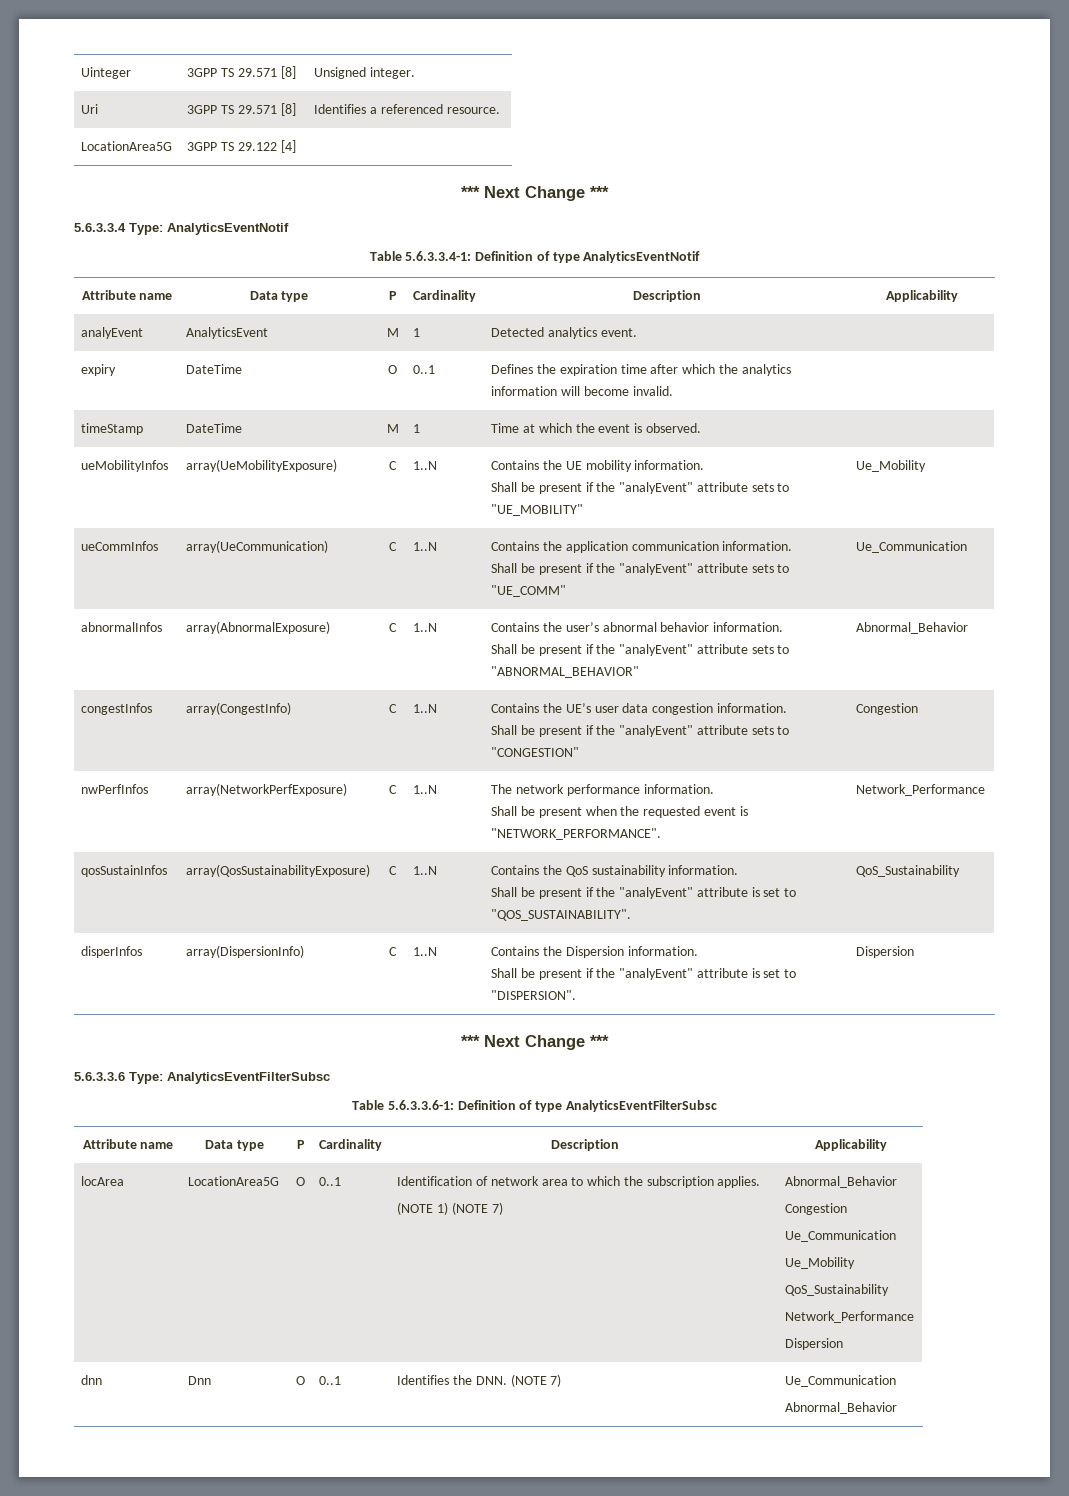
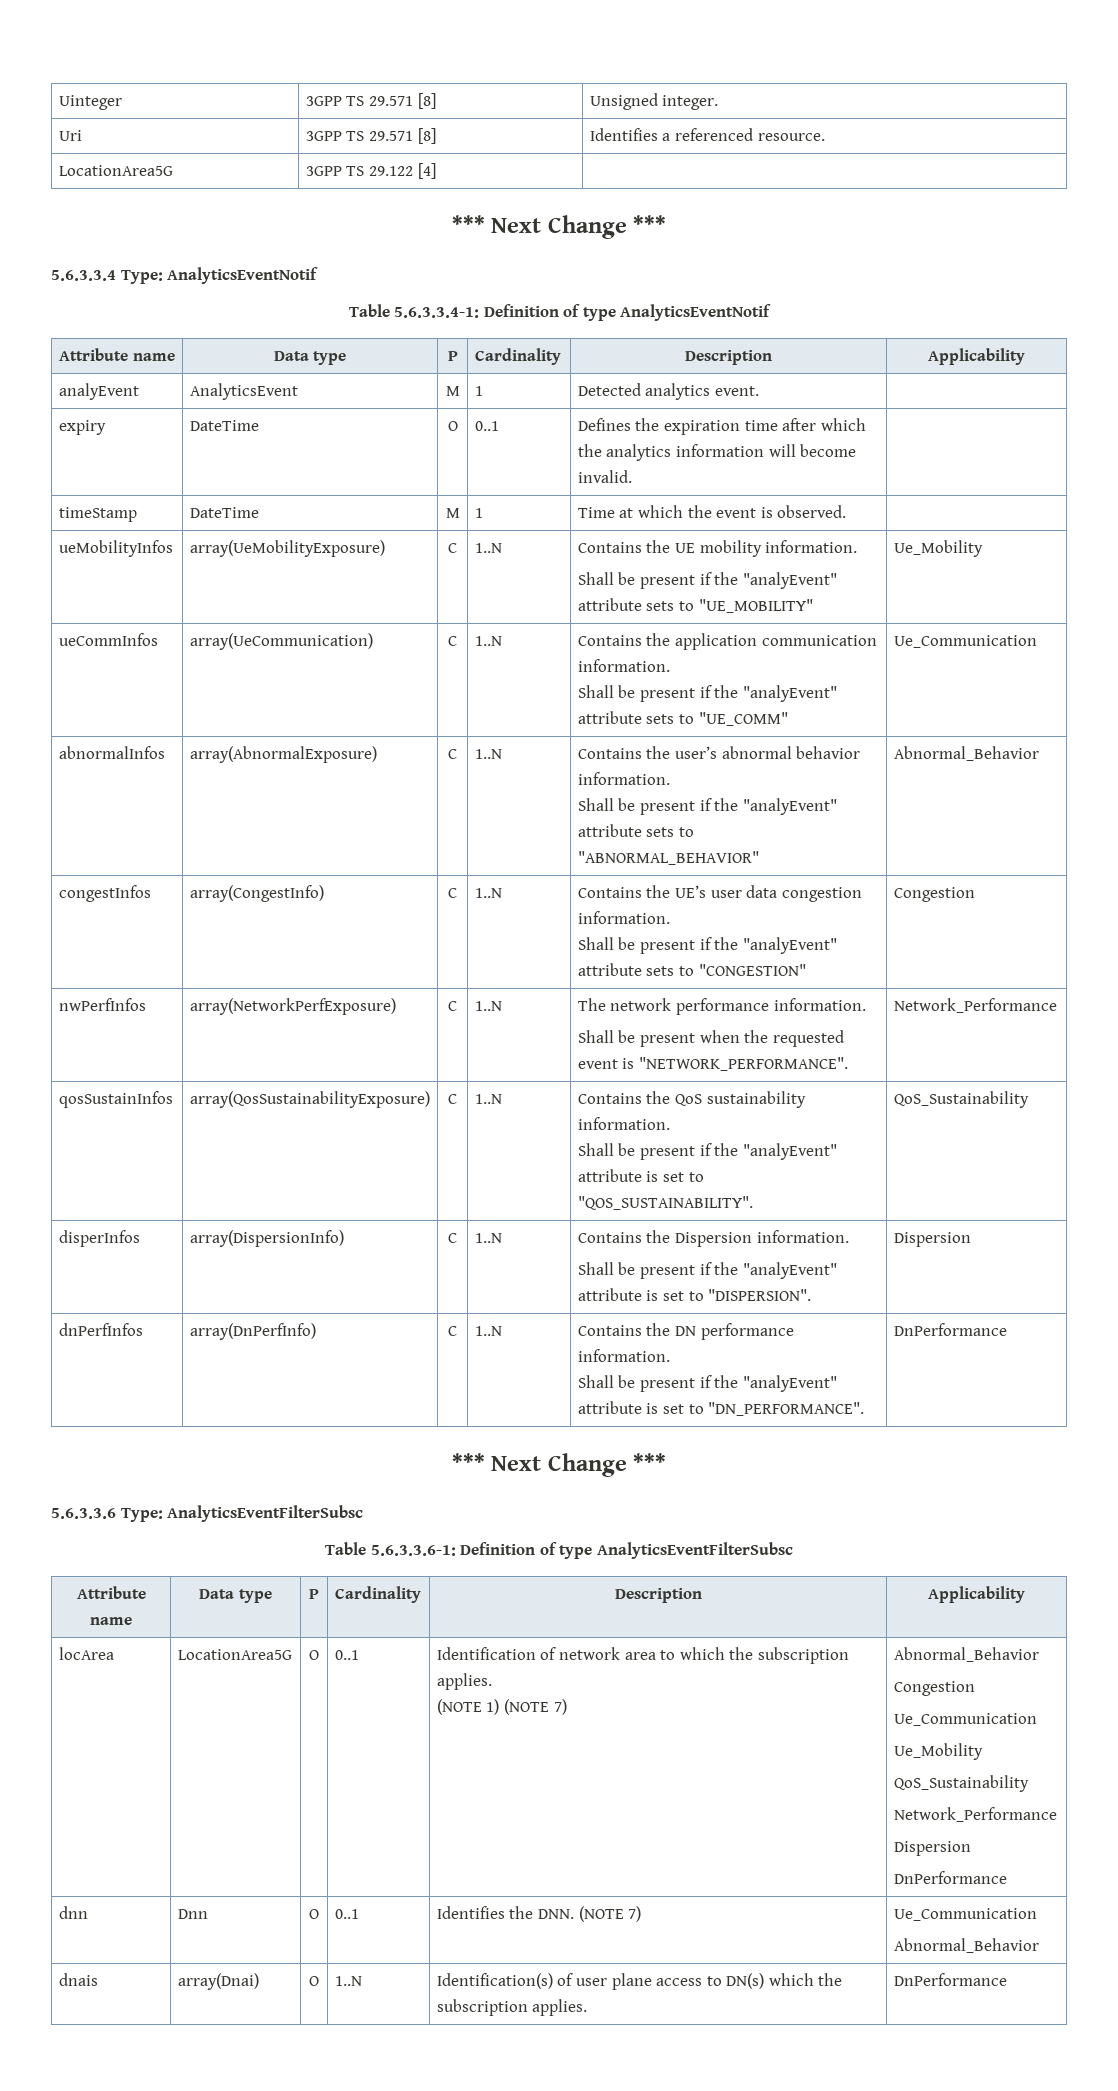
(915, 952) none -> [58,1323,143,1336] [189,1323,316,1340] [448,1326,457,1336] [474,1326,502,1336] [577,1323,794,1340] [577,1349,670,1362] [577,1375,837,1392] [577,1401,865,1416] [893,1323,1007,1336] // dnPerfInfos | array(DnPerfInfo) | C | 1..N | Contains the DN performance information. // Shall be present if the "analyEvent" attribute is set to "DN_PERFORMANCE". | DnPerformance
(844, 1344) none -> [893,1871,1007,1884] // DnPerformance
(898, 1408) none -> [58,1973,98,1986] [177,1973,259,1990] [309,1976,319,1986] [334,1976,362,1986] [436,1973,843,1990] [436,1999,588,2016] [893,1973,1007,1986] // dnais | array(Dnai) | O | 1..N | Identification(s) of user plane access to DN(s) which the subscription applies. | DnPerformance

